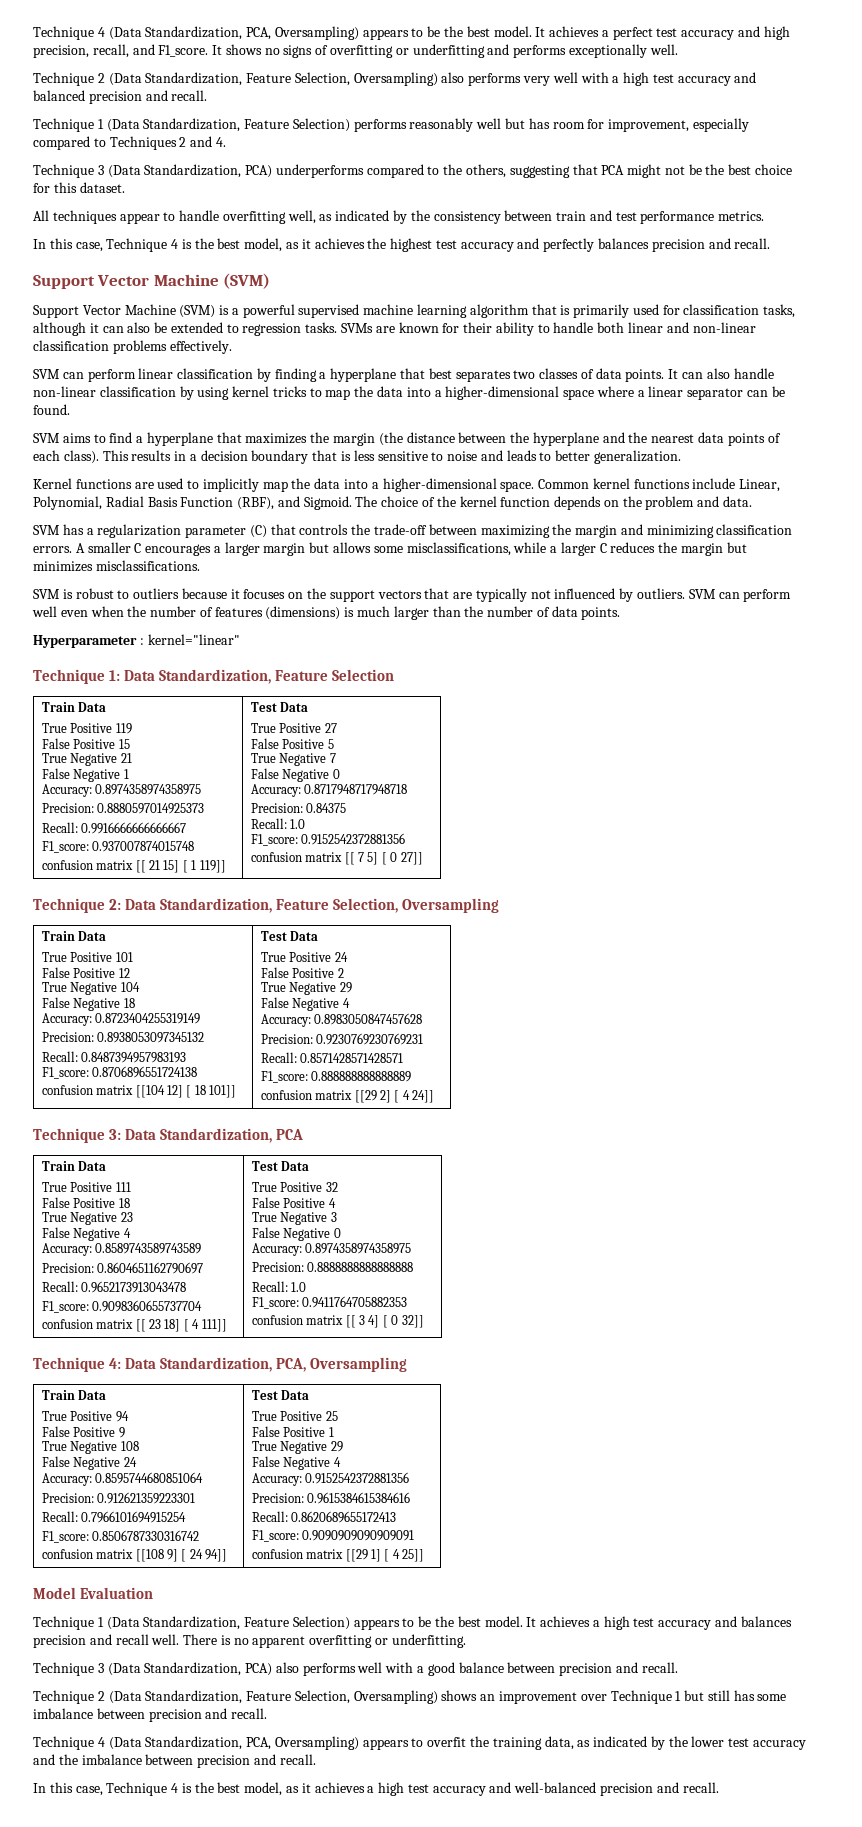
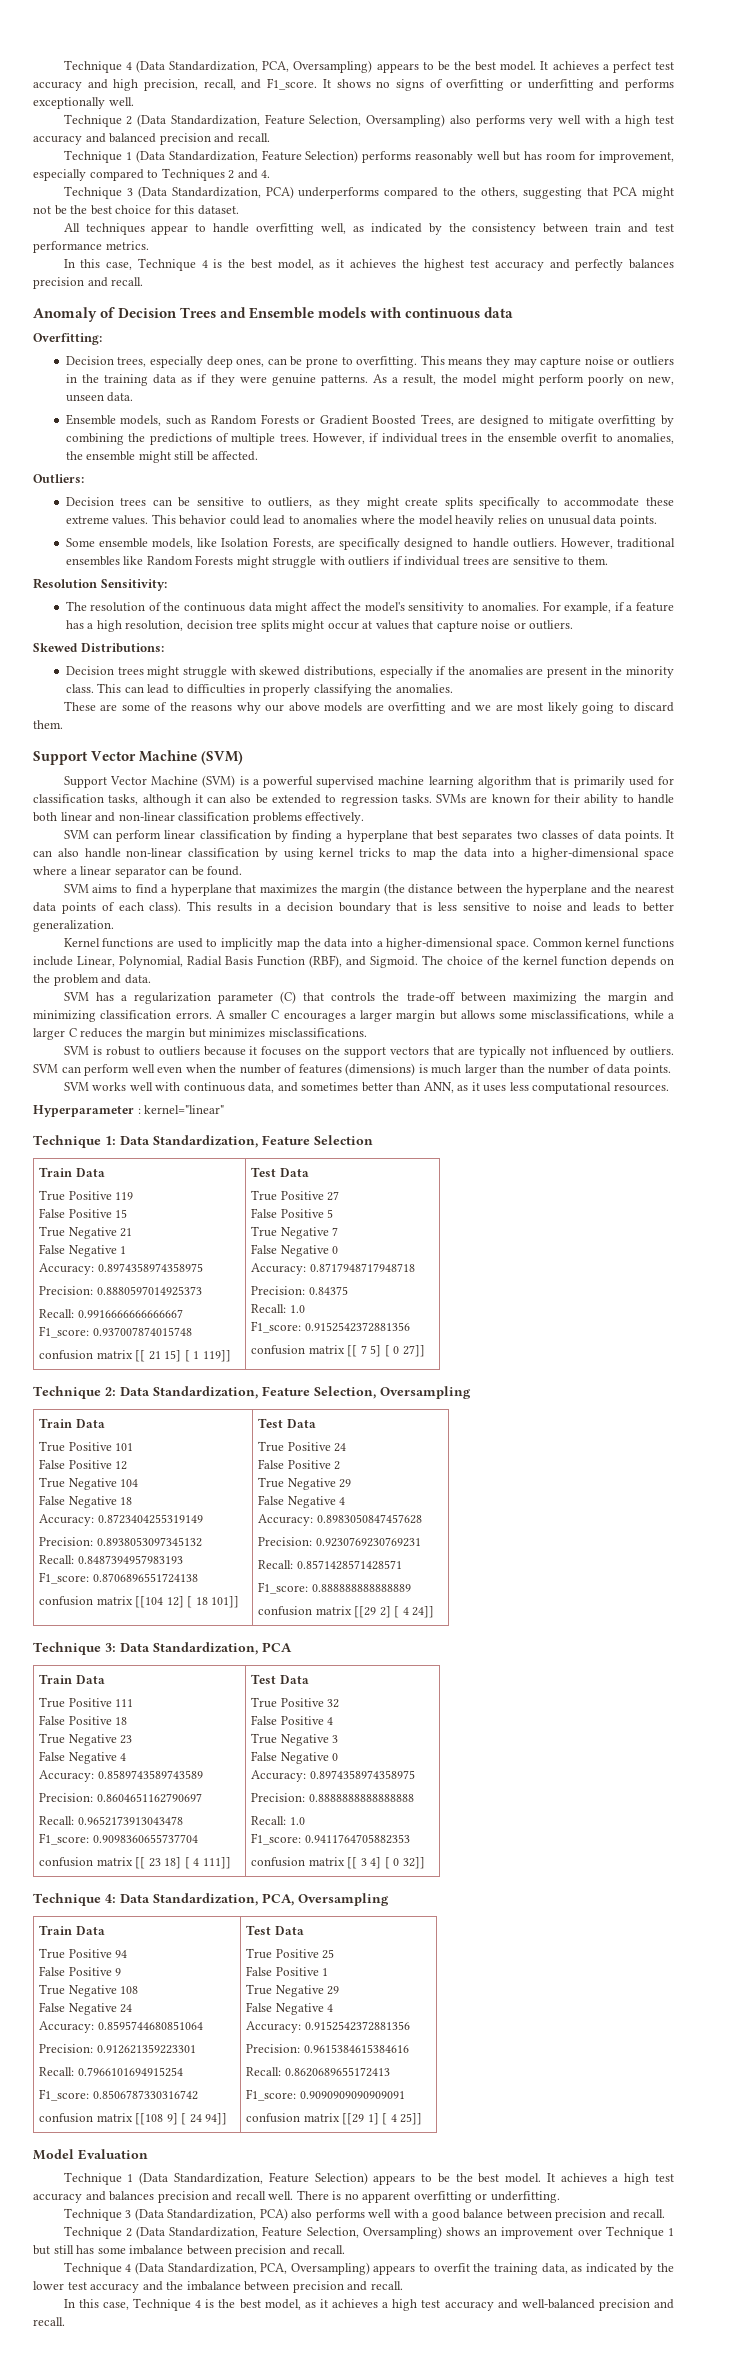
(771, 243) none -> [33,307,514,322] [33,333,102,345] [65,355,675,368] [65,374,675,386] [65,392,134,402] [65,414,675,427] [65,433,675,445] [65,451,259,463] [33,474,84,483] [65,497,675,509] [65,514,657,527] [65,537,676,550] [65,555,608,568] [33,578,167,591] [65,601,674,614] [65,620,574,632] [33,643,164,653] [65,666,675,678] [65,683,453,696] [63,701,674,714] [33,720,63,729] // Anomaly of Decision Trees and Ensemble models with continuous data // Overfitting: // Decision trees, especially deep ones, can be prone to overfitting. This means they may capture noise or outliers in the training data as if they were genuine patterns. As a result, the model might perform poorly on new, unseen data. // Ensemble models, such as Random Forests or Gradient Boosted Trees, are designed to mitigate overfitting by combining the predictions of multiple trees. However, if individual trees in the ensemble overfit to anomalies, the ensemble might still be affected. // Outliers: // Decision trees can be sensitive to outliers, as they might create splits specifically to accommodate these extreme values. This behavior could lead to anomalies where the model heavily relies on unusual data points. // Some ensemble models, like Isolation Forests, are specifically designed to handle outliers. However, traditional ensembles like Random Forests might struggle with outliers if individual trees are sensitive to them. // Resolution Sensitivity: // The resolution of the continuous data might affect the model's sensitivity to anomalies. For example, if a feature has a high resolution, decision tree splits might occur at values that capture noise or outliers. // Skewed Distributions: // Decision trees might struggle with skewed distributions, especially if the anomalies are present in the minority class. This can lead to difficulties in properly classifying the anomalies. // These are some of the reasons why our above models are overfitting and we are most likely going to discard them.
(621, 613) none -> [63,1082,669,1094] // SVM works well with continuous data, and sometimes better than ANN, as it uses less computational resources.

